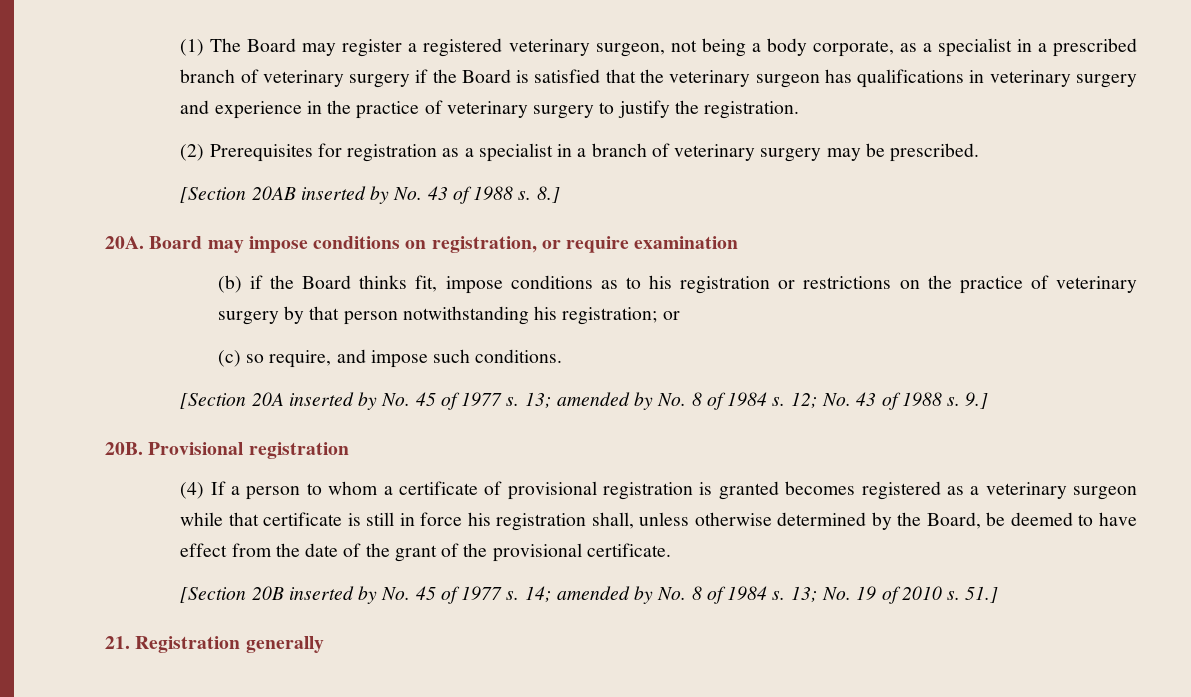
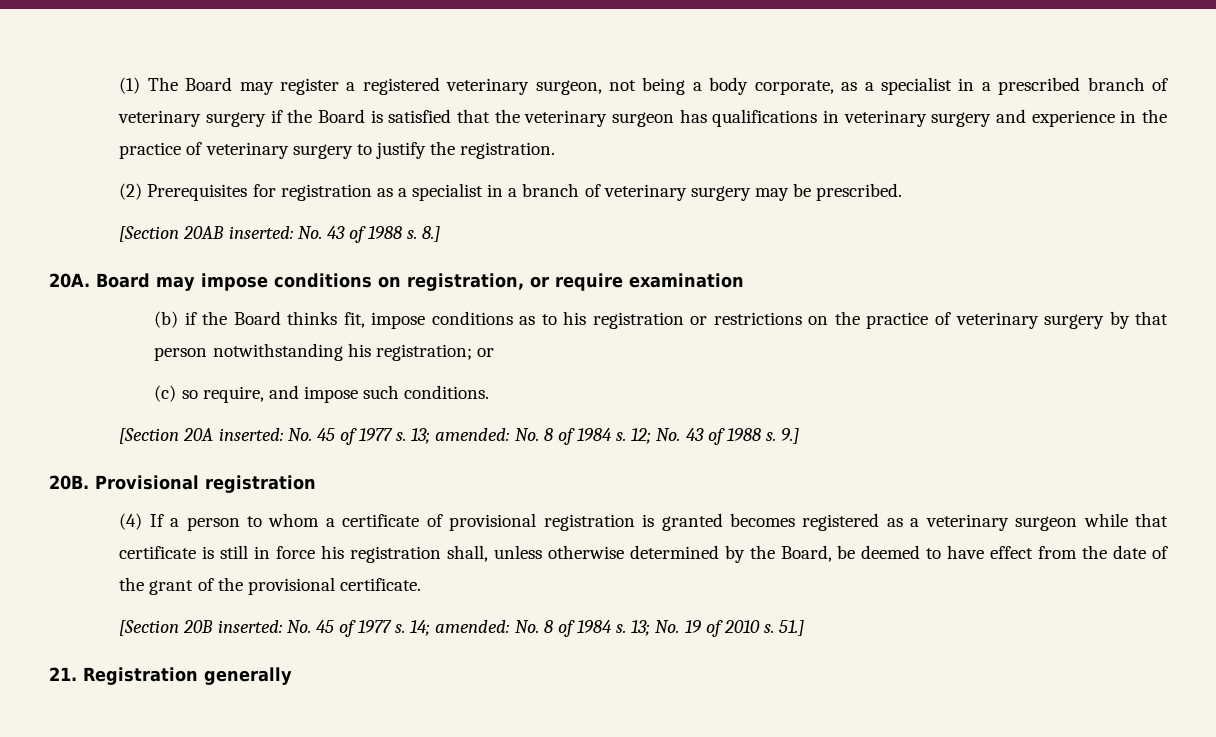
[300,186,390,204] inserted by -> [228,226,293,239] inserted:
[288,392,378,410] inserted by -> [218,428,283,441] inserted:
[556,392,654,410] amended by -> [435,428,510,441] amended:
[288,586,378,604] inserted by -> [217,620,282,633] inserted:
[556,586,654,604] amended by -> [435,620,510,633] amended:

